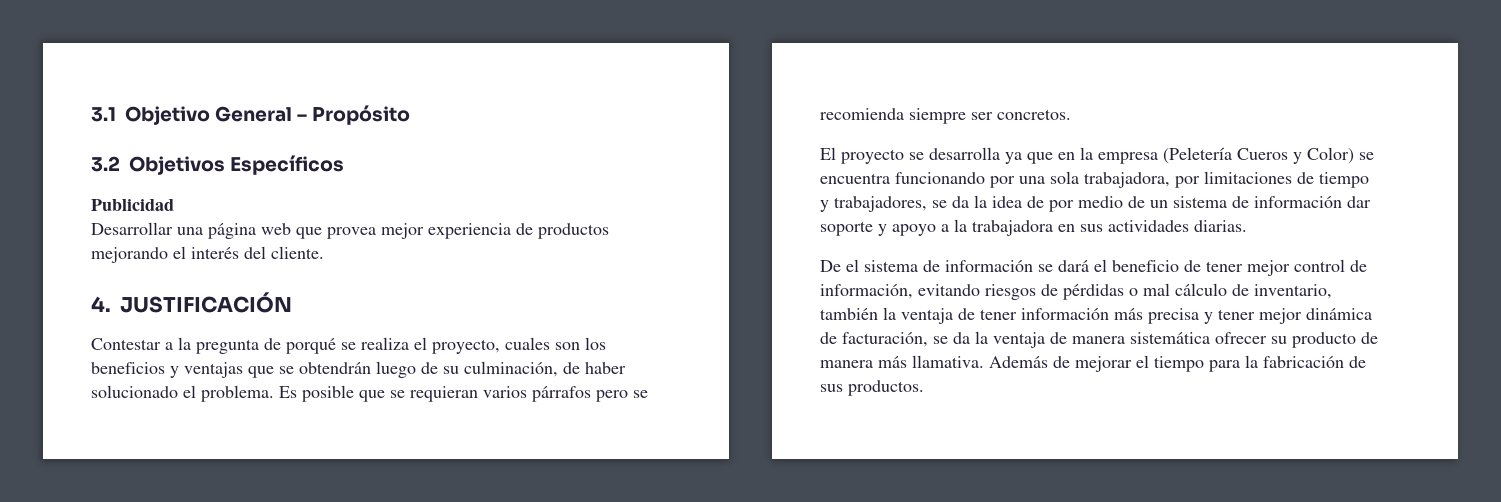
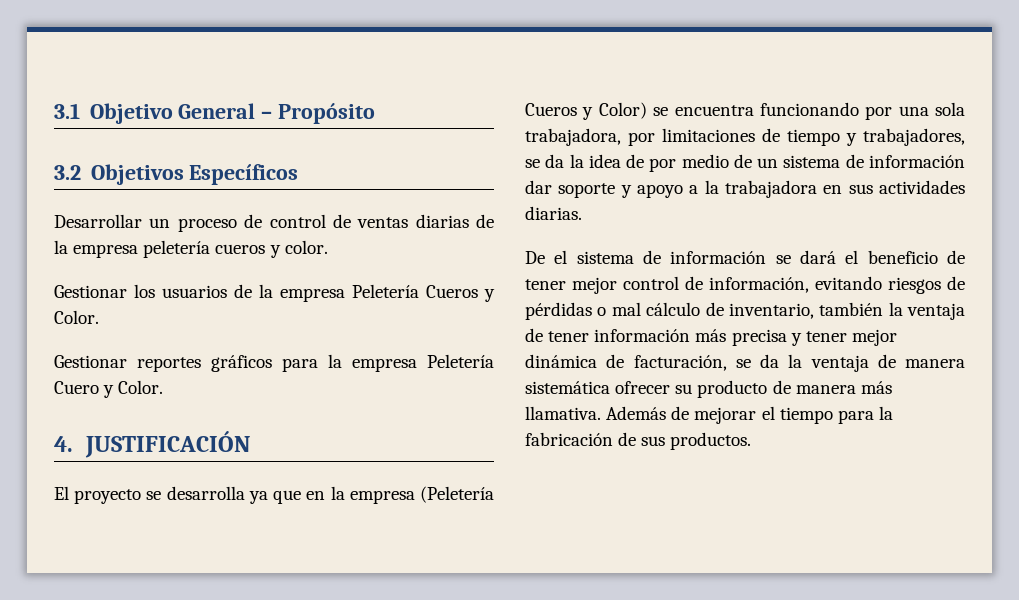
[91,199,174,211] [91,222,609,239] [91,246,324,263] [91,292,292,313] [91,337,606,354] [91,361,626,378] [91,385,648,402] [820,108,1071,124] Publicidad // Desarrollar una página web que provea mejor experiencia de productos mejorando el interés del cliente. // 4. JUSTIFICACIÓN // Contestar a la pregunta de porqué se realiza el proyecto, cuales son los beneficios y ventajas que se obtendrán luego de su culminación, de haber solucionado el problema. Es posible que se requieran varios párrafos pero se recomienda siempre ser concretos. -> [54,214,494,232] [54,240,328,258] [54,284,495,302] [54,310,99,324] [54,354,494,372] [54,380,164,398] [54,431,250,458] Desarrollar un proceso de control de ventas diarias de la empresa peletería cueros y color. // Gestionar los usuarios de la empresa Peletería Cueros y Color. // Gestionar reportes gráficos para la empresa Peletería Cuero y Color. // 4. JUSTIFICACIÓN

